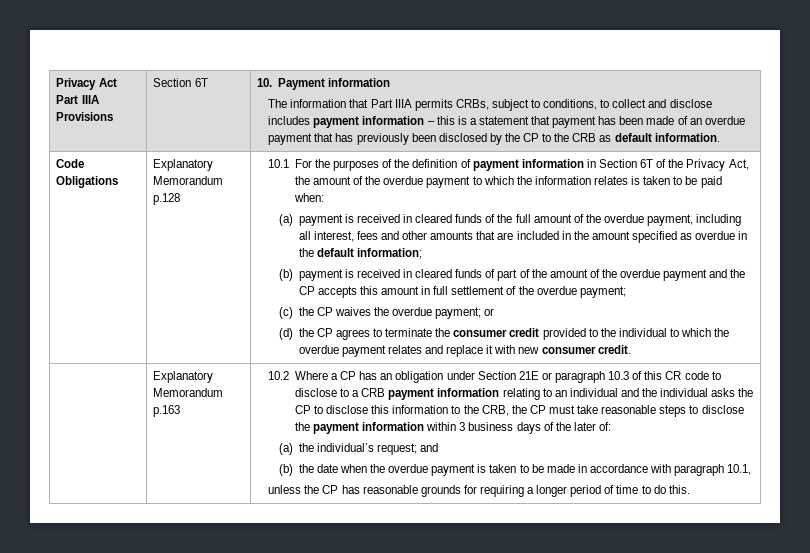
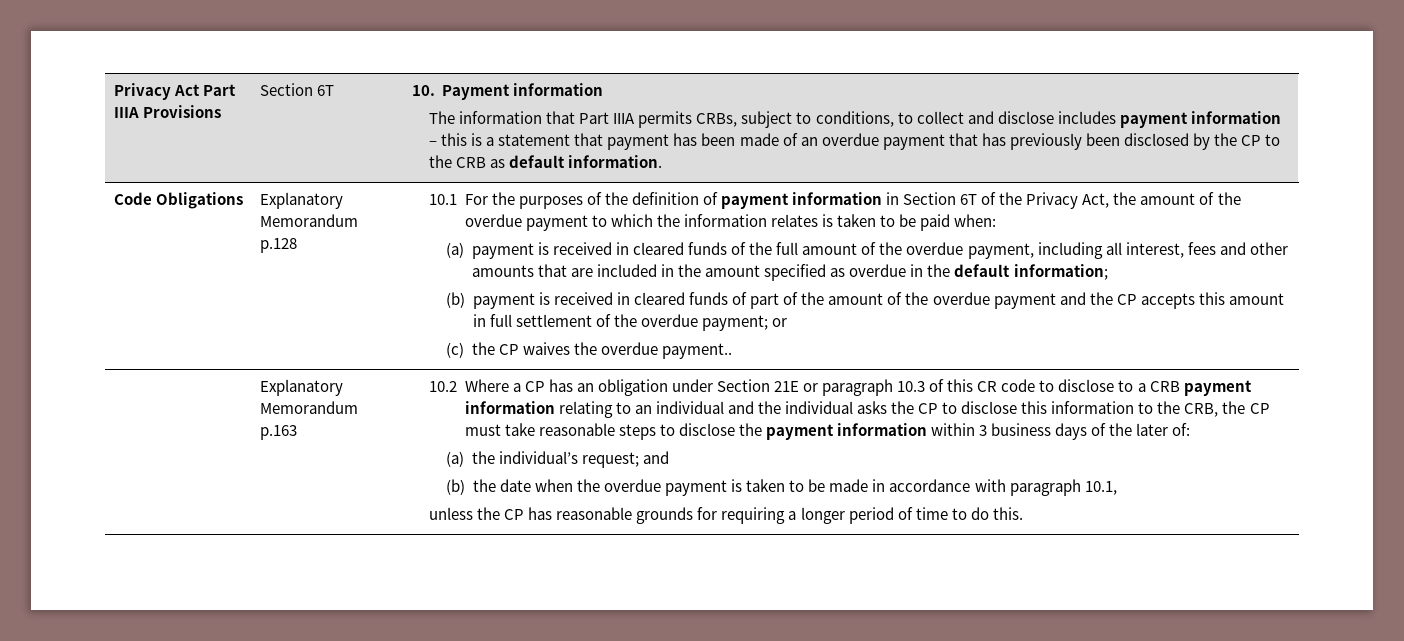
(626, 292) none -> [772,318,788,327] or
[435,307,495,319] [278,328,730,340] [298,345,631,357] payment; or // (d) the CP agrees to terminate the consumer credit provided to the individual to which the overdue payment relates and replace it with new consumer credit. -> [662,343,733,359] payment..

